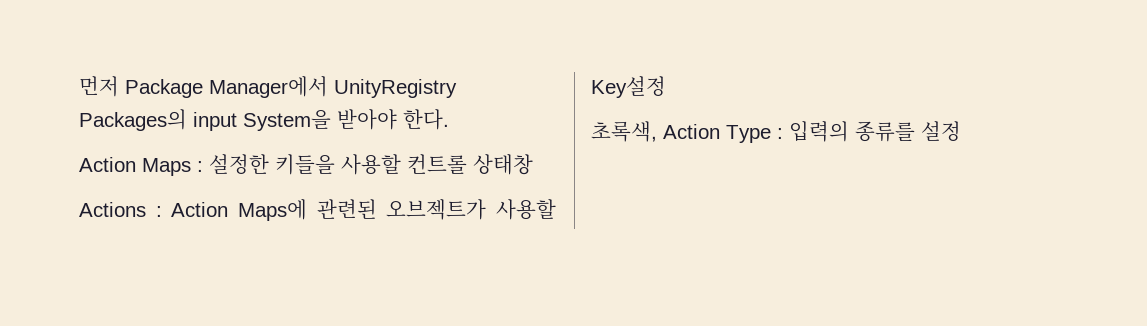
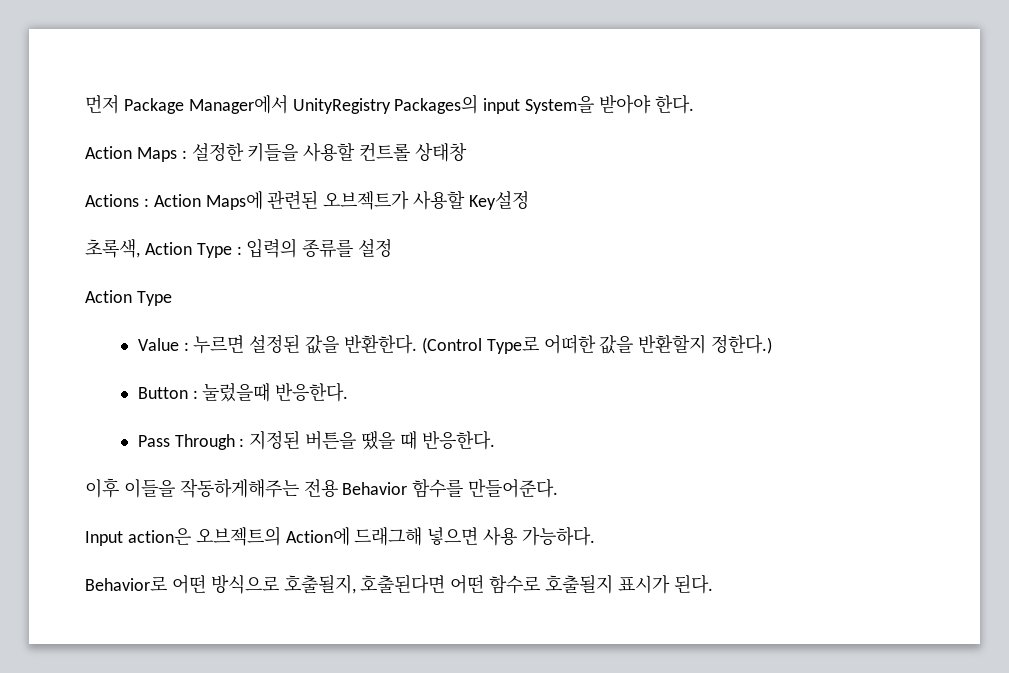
(961, 131) none -> [85,290,172,306] [137,334,773,354] [137,382,349,402] [137,430,495,450] [85,478,559,498] [85,526,596,546] [85,574,713,594] // Action Type // Value : 누르면 설정된 값을 반환한다. (Control Type로 어떠한 값을 반환할지 정한다.) // Button : 눌렀을때 반응한다. // Pass Through : 지정된 버튼을 땠을 때 반응한다. // 이후 이들을 작동하게해주는 전용 Behavior 함수를 만들어준다. // Input action은 오브젝트의 Action에 드래그해 넣으면 사용 가능하다. // Behavior로 어떤 방식으로 호출될지, 호출된다면 어떤 함수로 호출될지 표시가 된다.

